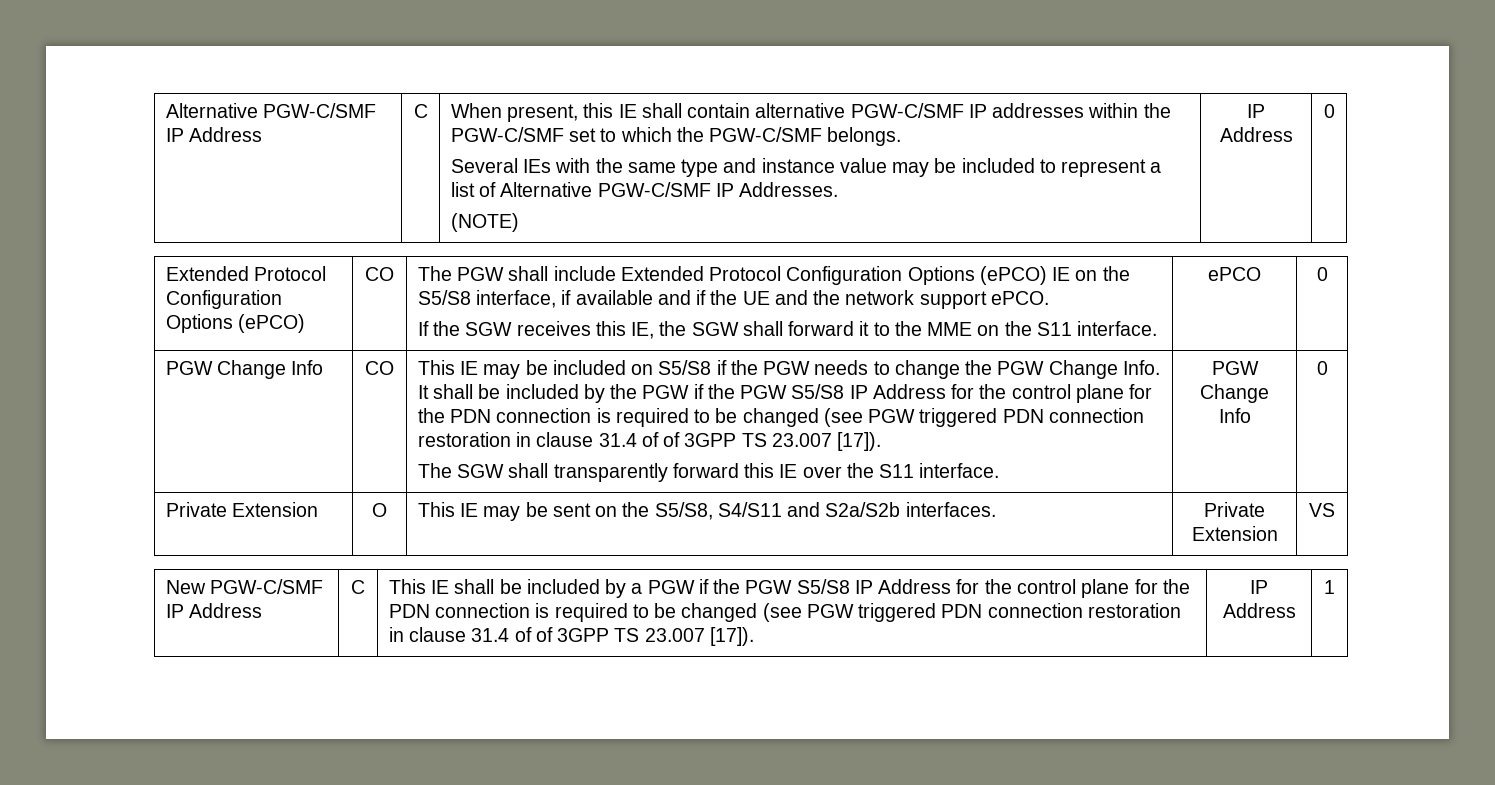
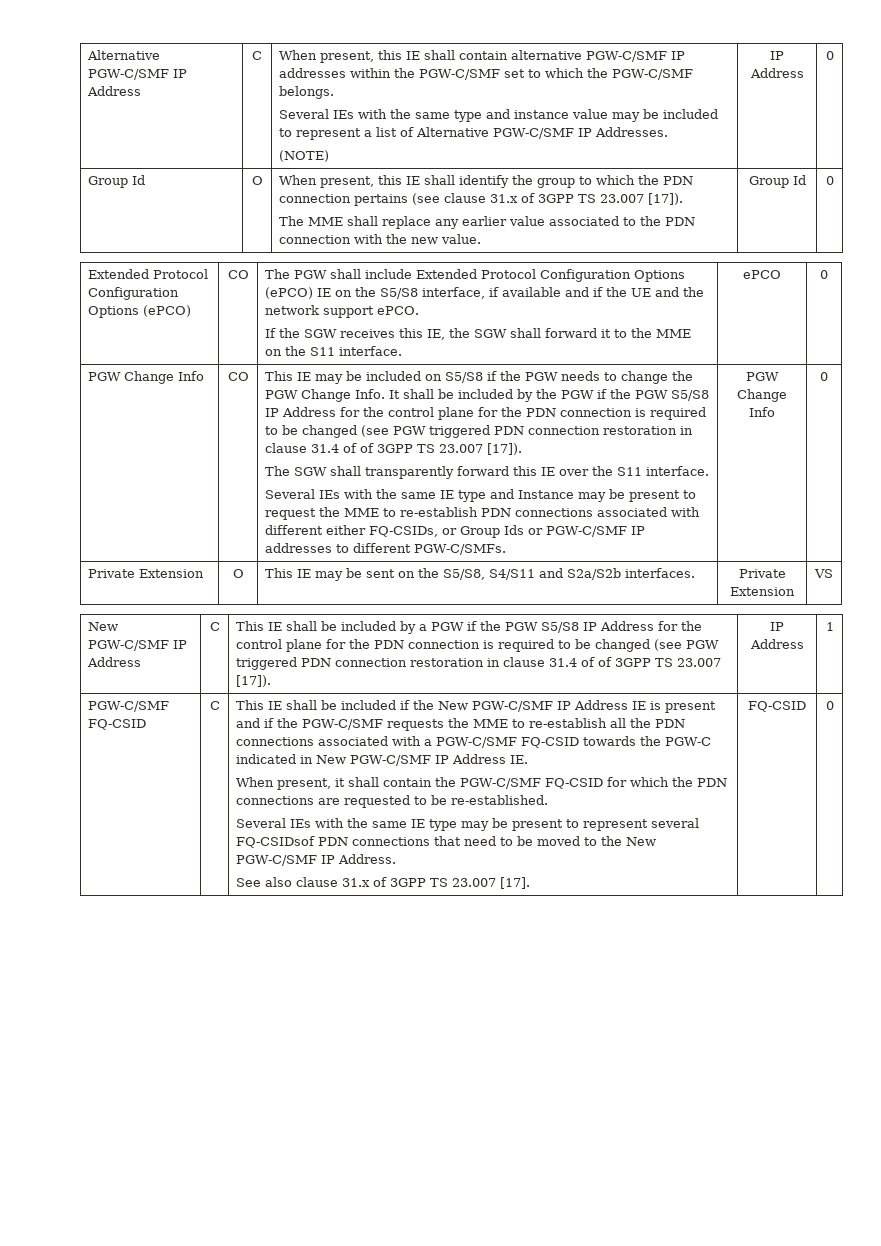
(1335, 111) none -> [88,175,146,188] [251,176,263,185] [279,175,694,188] [279,193,684,206] [279,216,696,229] [279,234,482,244] [748,175,806,188] [825,176,834,185] // Group Id | O | When present, this IE shall identify the group to which the PDN connection pertains (see clause 31.x of 3GPP TS 23.007 [17]). // The MME shall replace any earlier value associated to the PDN connection with the new value. | Group Id | 0
(1000, 470) none -> [265,489,697,502] [265,507,701,520] [265,525,646,538] [265,543,507,555] // Several IEs with the same IE type and Instance may be present to request the MME to re-establish PDN connections associated with different either FQ-CSIDs, or Group Ids or PGW-C/SMF IP addresses to different PGW-C/SMFs.
(1335, 587) none -> [88,701,170,712] [88,719,147,730] [209,701,220,710] [236,700,717,713] [236,718,686,731] [236,736,712,748] [236,754,529,766] [236,777,728,790] [236,795,549,808] [236,818,700,831] [236,836,657,848] [236,854,397,866] [236,877,531,889] [748,701,806,712] [825,701,834,710] // PGW-C/SMF FQ-CSID | C | This IE shall be included if the New PGW-C/SMF IP Address IE is present and if the PGW-C/SMF requests the MME to re-establish all the PDN connections associated with a PGW-C/SMF FQ-CSID towards the PGW-C indicated in New PGW-C/SMF IP Address IE. // When present, it shall contain the PGW-C/SMF FQ-CSID for which the PDN connections are requested to be re-established. // Several IEs with the same IE type may be present to represent several FQ-CSIDsof PDN connections that need to be moved to the New PGW-C/SMF IP Address. // See also clause 31.x of 3GPP TS 23.007 [17]. | FQ-CSID | 0

